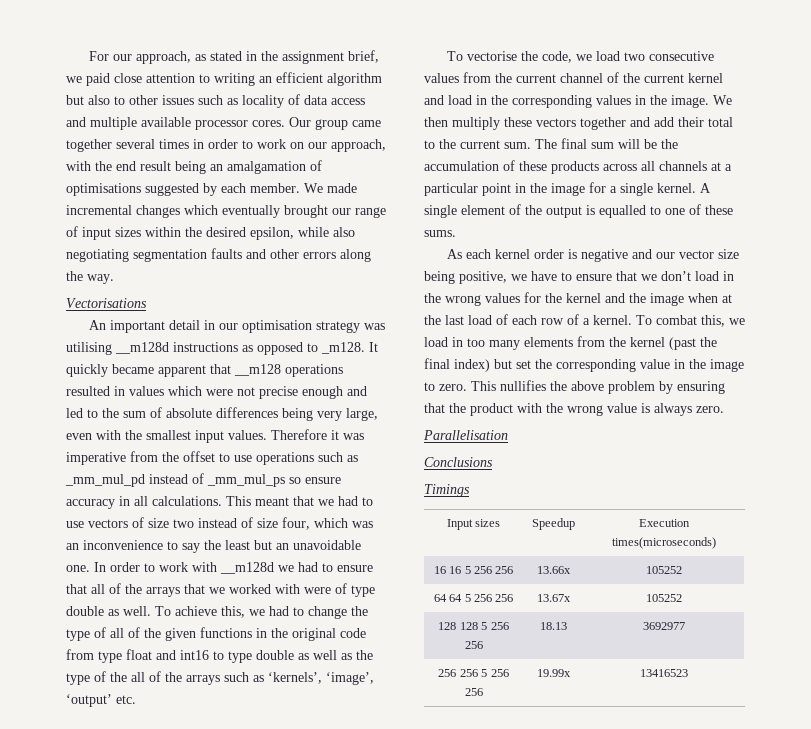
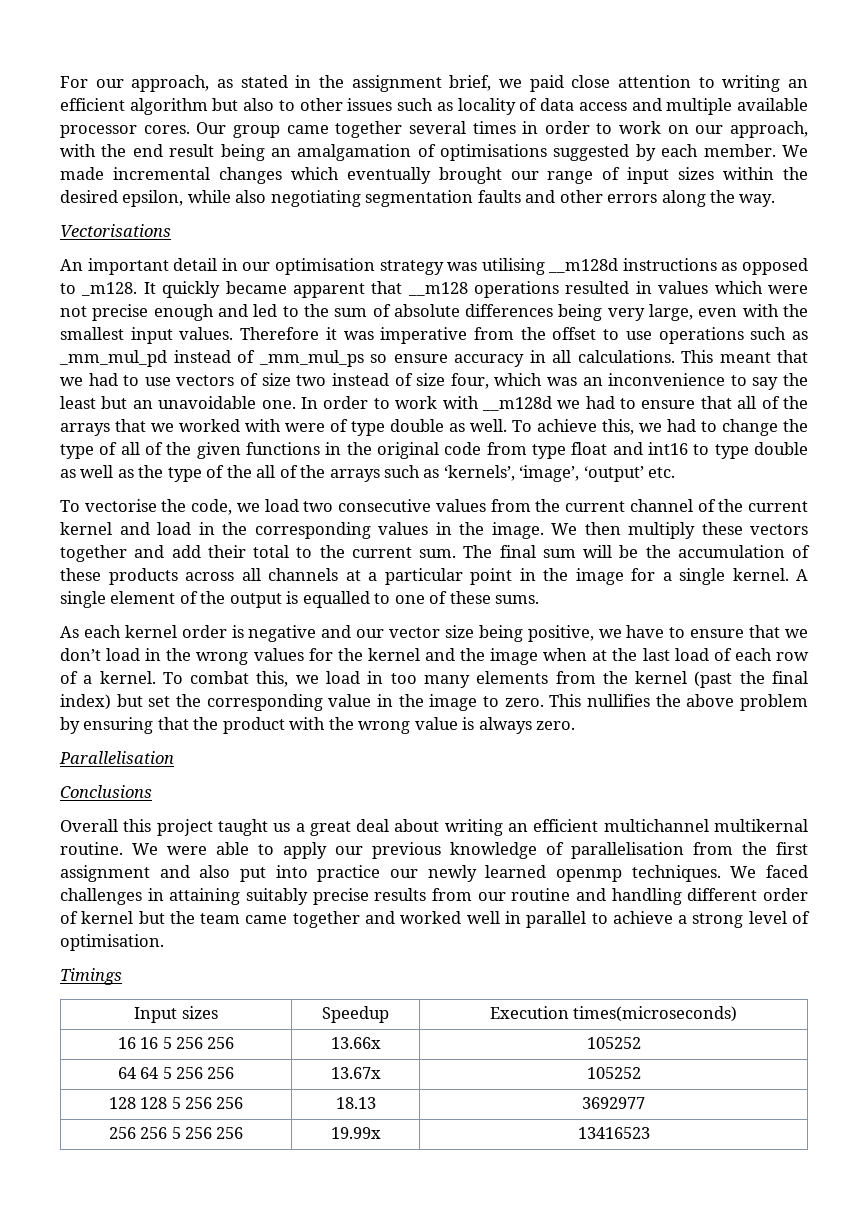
(493, 462) none -> [60,819,808,836] [60,842,808,859] [60,865,808,882] [60,888,808,905] [60,911,810,928] [60,934,164,951] // Overall this project taught us a great deal about writing an efficient multichannel multikernal routine. We were able to apply our previous knowledge of parallelisation from the first assignment and also put into practice our newly learned openmp techniques. We faced challenges in attaining suitably precise results from our routine and handling different order of kernel but the team came together and worked well in parallel to achieve a strong level of optimisation.

